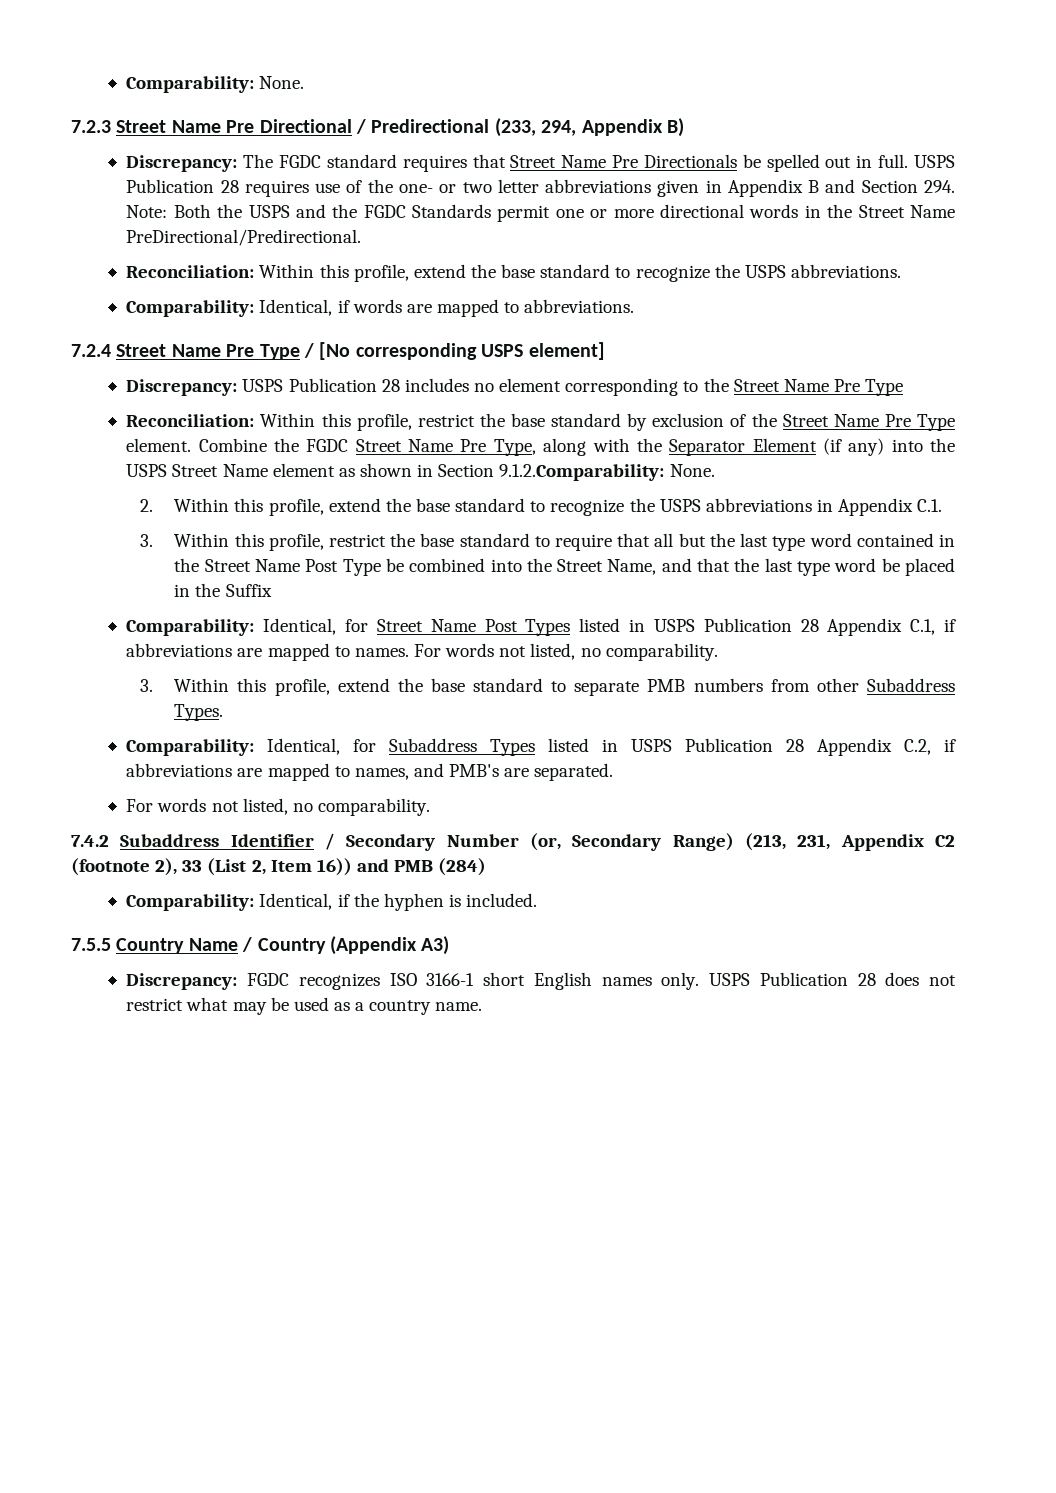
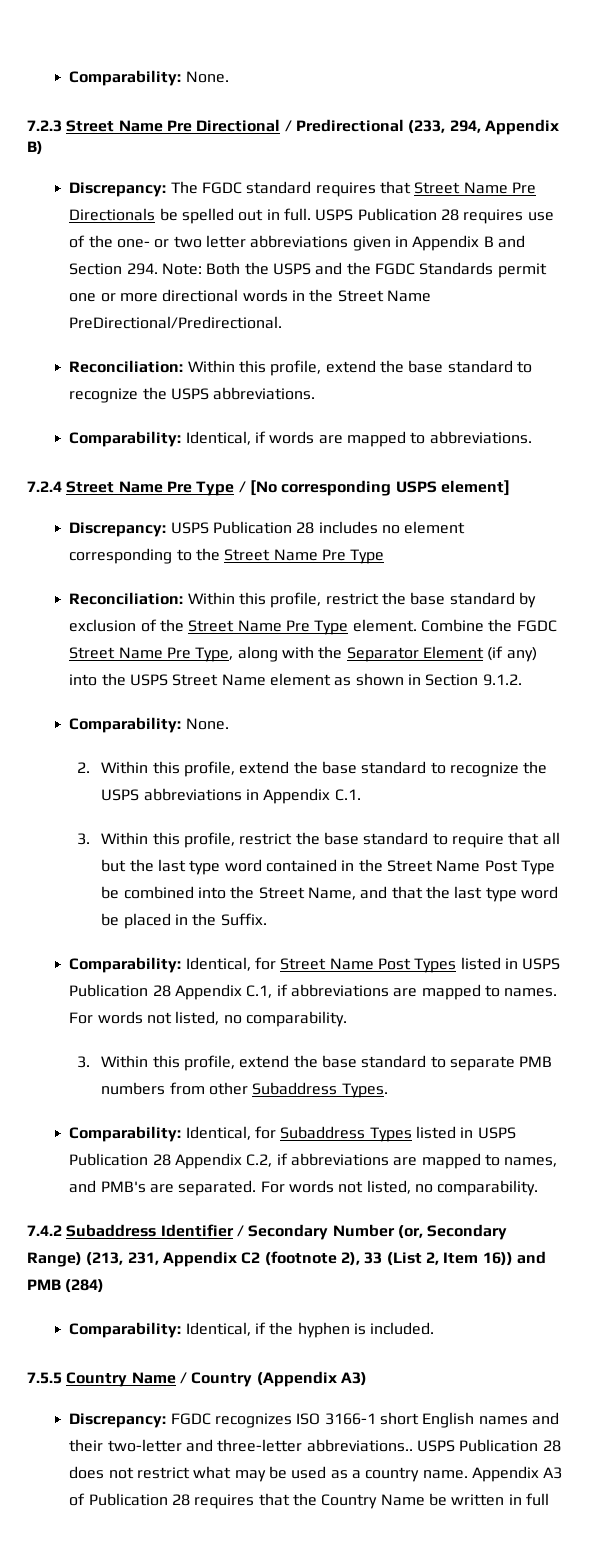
[499,464,665,481] 9.1.2.Comparability: -> [482,674,522,686] [69,717,182,733] 9.1.2. // Comparability:
[225,584,272,597] Suffix -> [220,913,267,926] Suffix.
(614, 772) // -> (257, 1188) none
[661,972,700,990] only. -> [531,1412,559,1425] [69,1439,413,1452] and their two-letter and three-letter abbreviations..
(483, 1006) none -> [471,1466,563,1482] [69,1493,549,1509] Appendix A3 of Publication 28 requires that the Country Name be written in full

